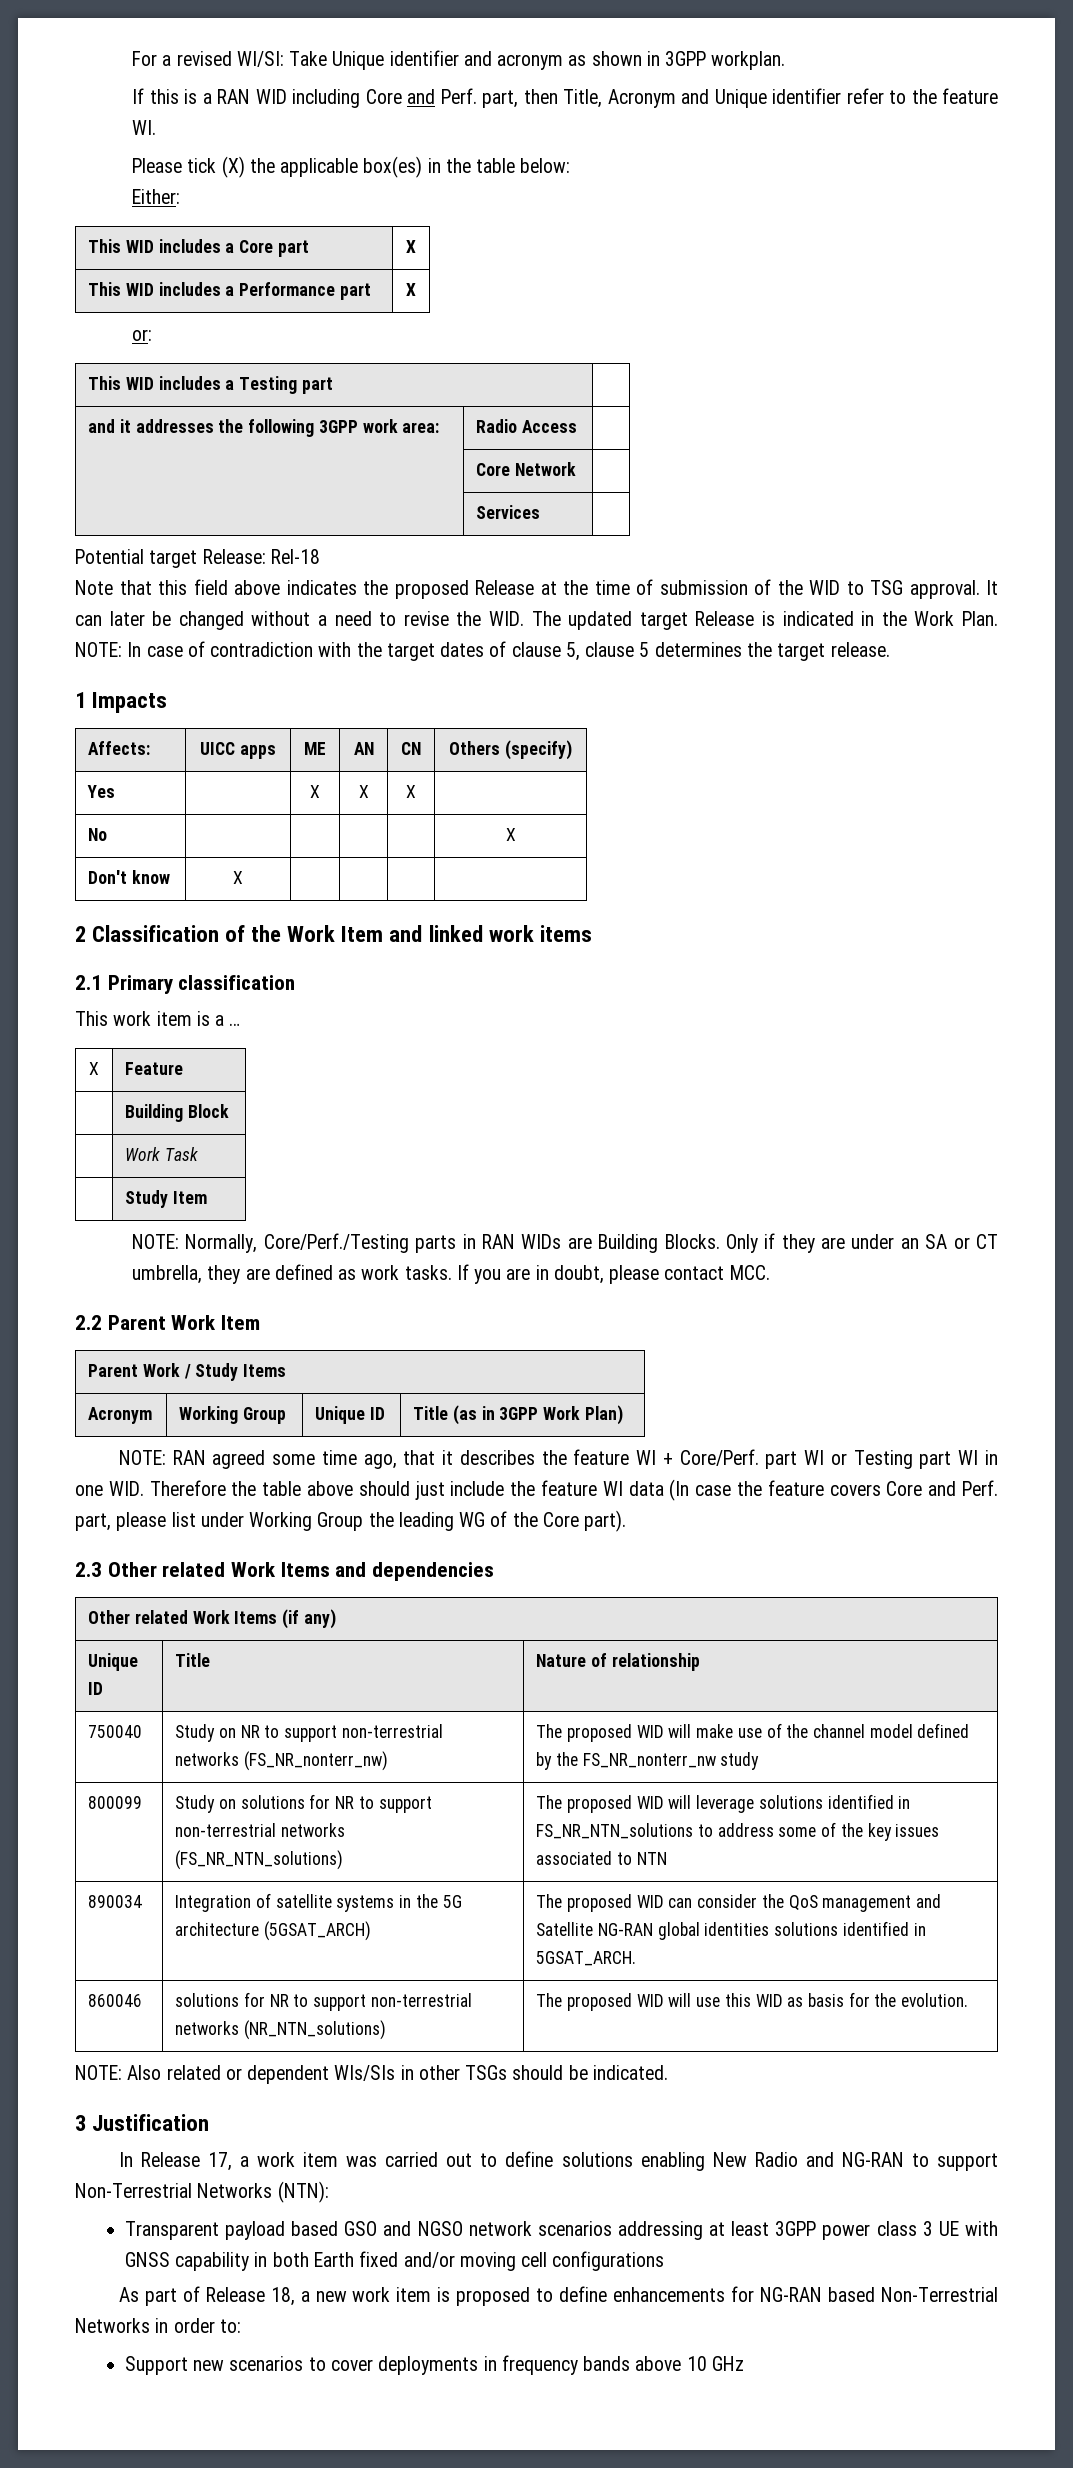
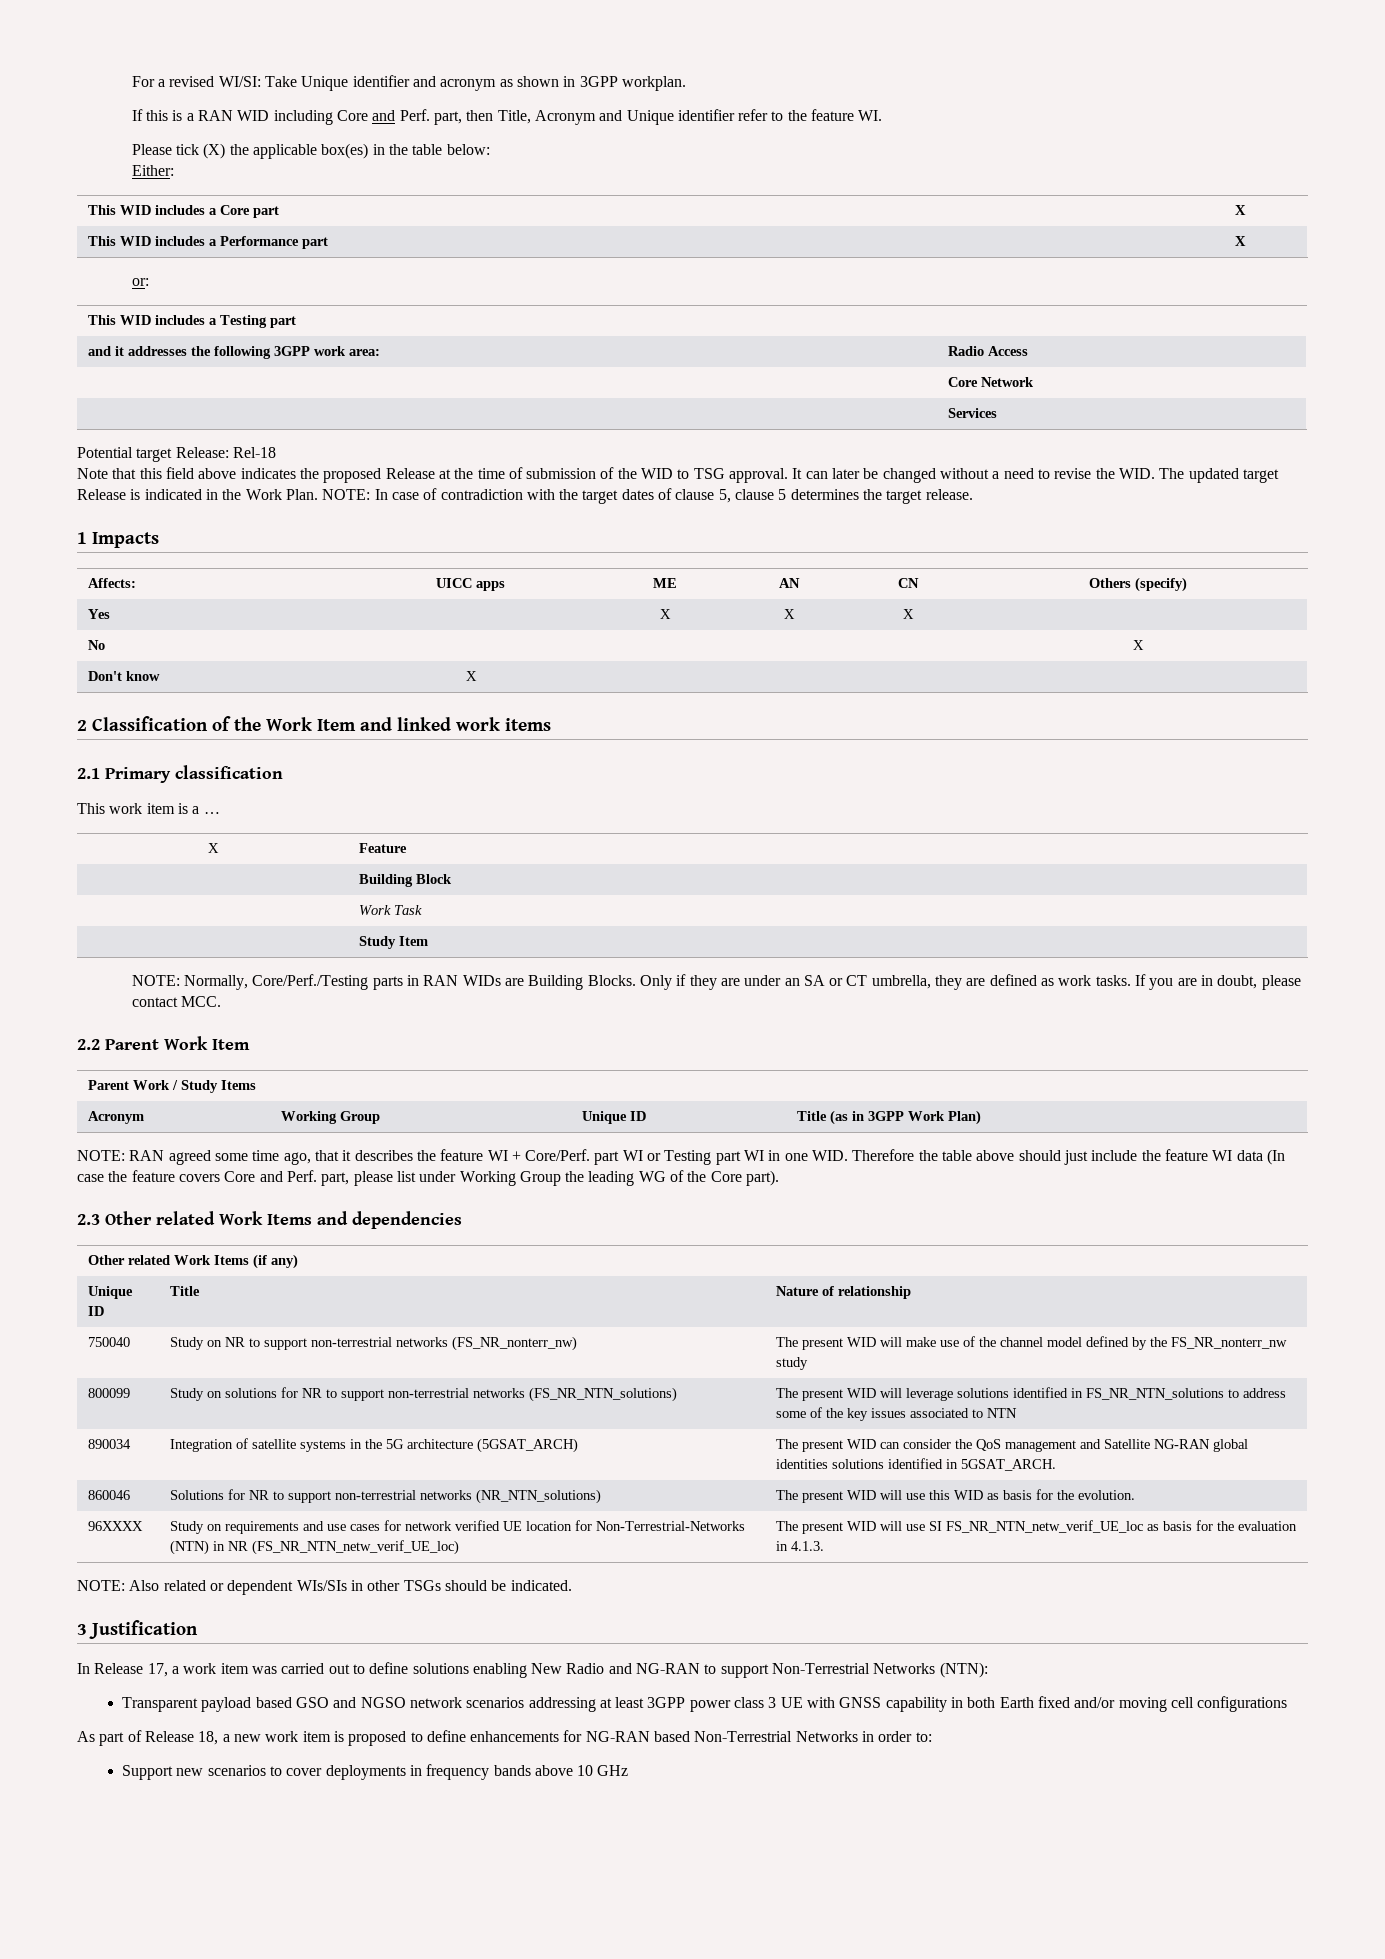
[566,1724,632,1742] proposed -> [801,1338,843,1350] present
[566,1795,632,1813] proposed -> [801,1389,843,1401] present
[566,1894,632,1912] proposed -> [801,1440,843,1452] present
[175,1993,240,2007] solutions -> [169,1490,224,1500] Solutions
[566,1993,632,2011] proposed -> [801,1491,843,1503] present
(969, 2000) none -> [87,1521,143,1531] [169,1520,745,1534] [169,1540,459,1555] [775,1520,1297,1534] [775,1541,824,1551] // 96XXXX | Study on requirements and use cases for network verified UE location for Non-Terrestrial-Networks (NTN) in NR (FS_NR_NTN_netw_verif_UE_loc) | The present WID will use SI FS_NR_NTN_netw_verif_UE_loc as basis for the evaluation in 4.1.3.

